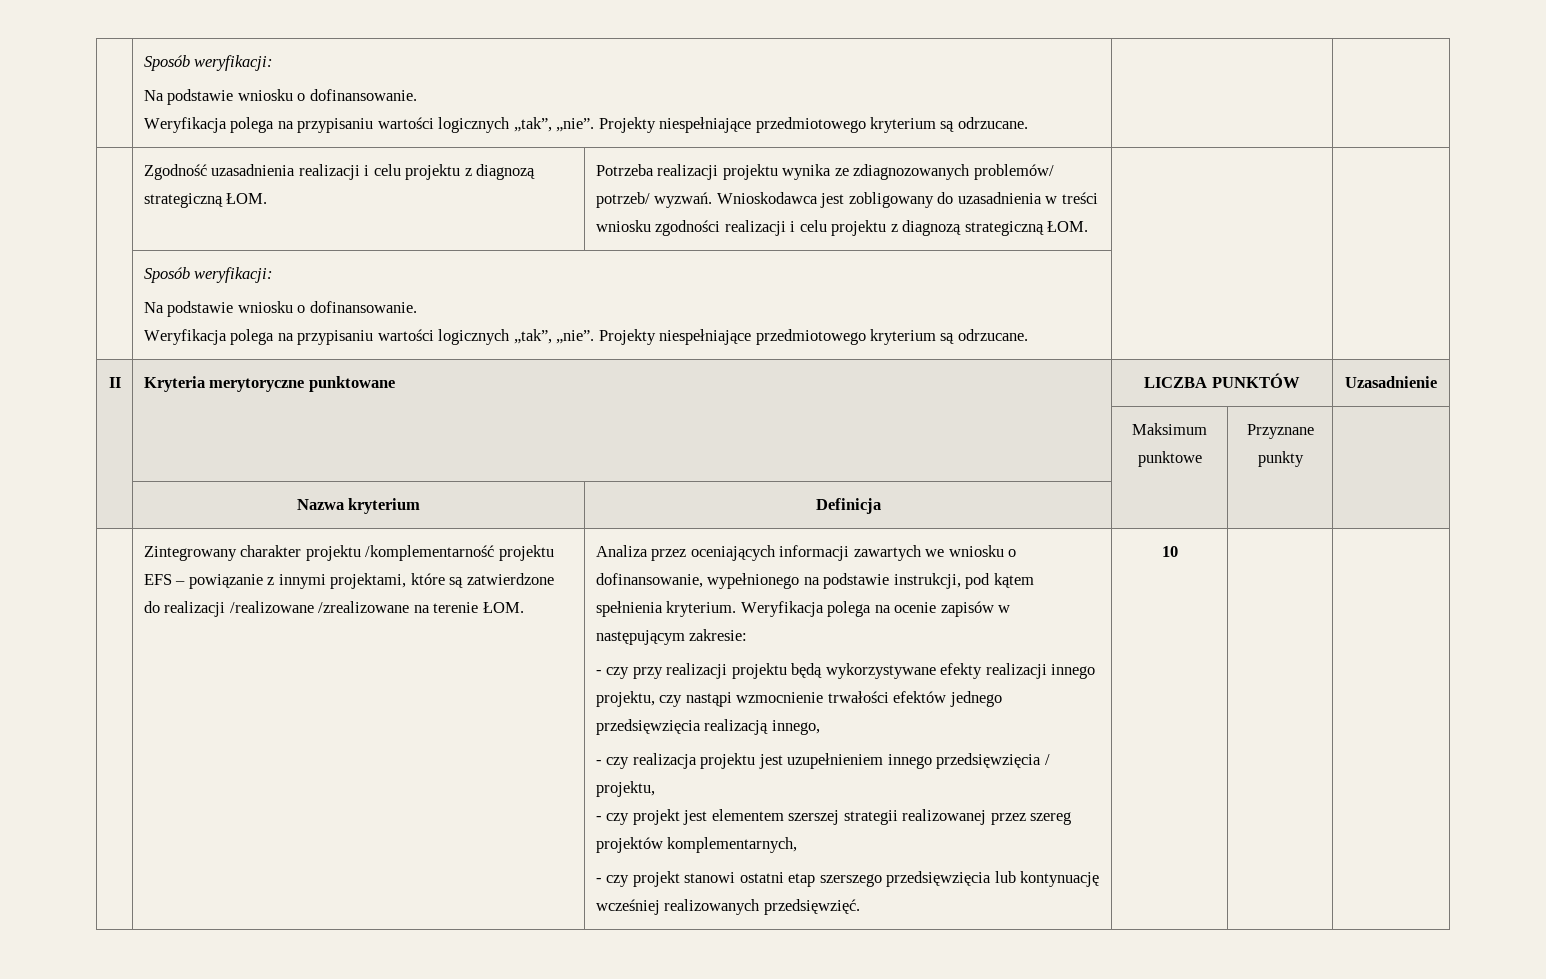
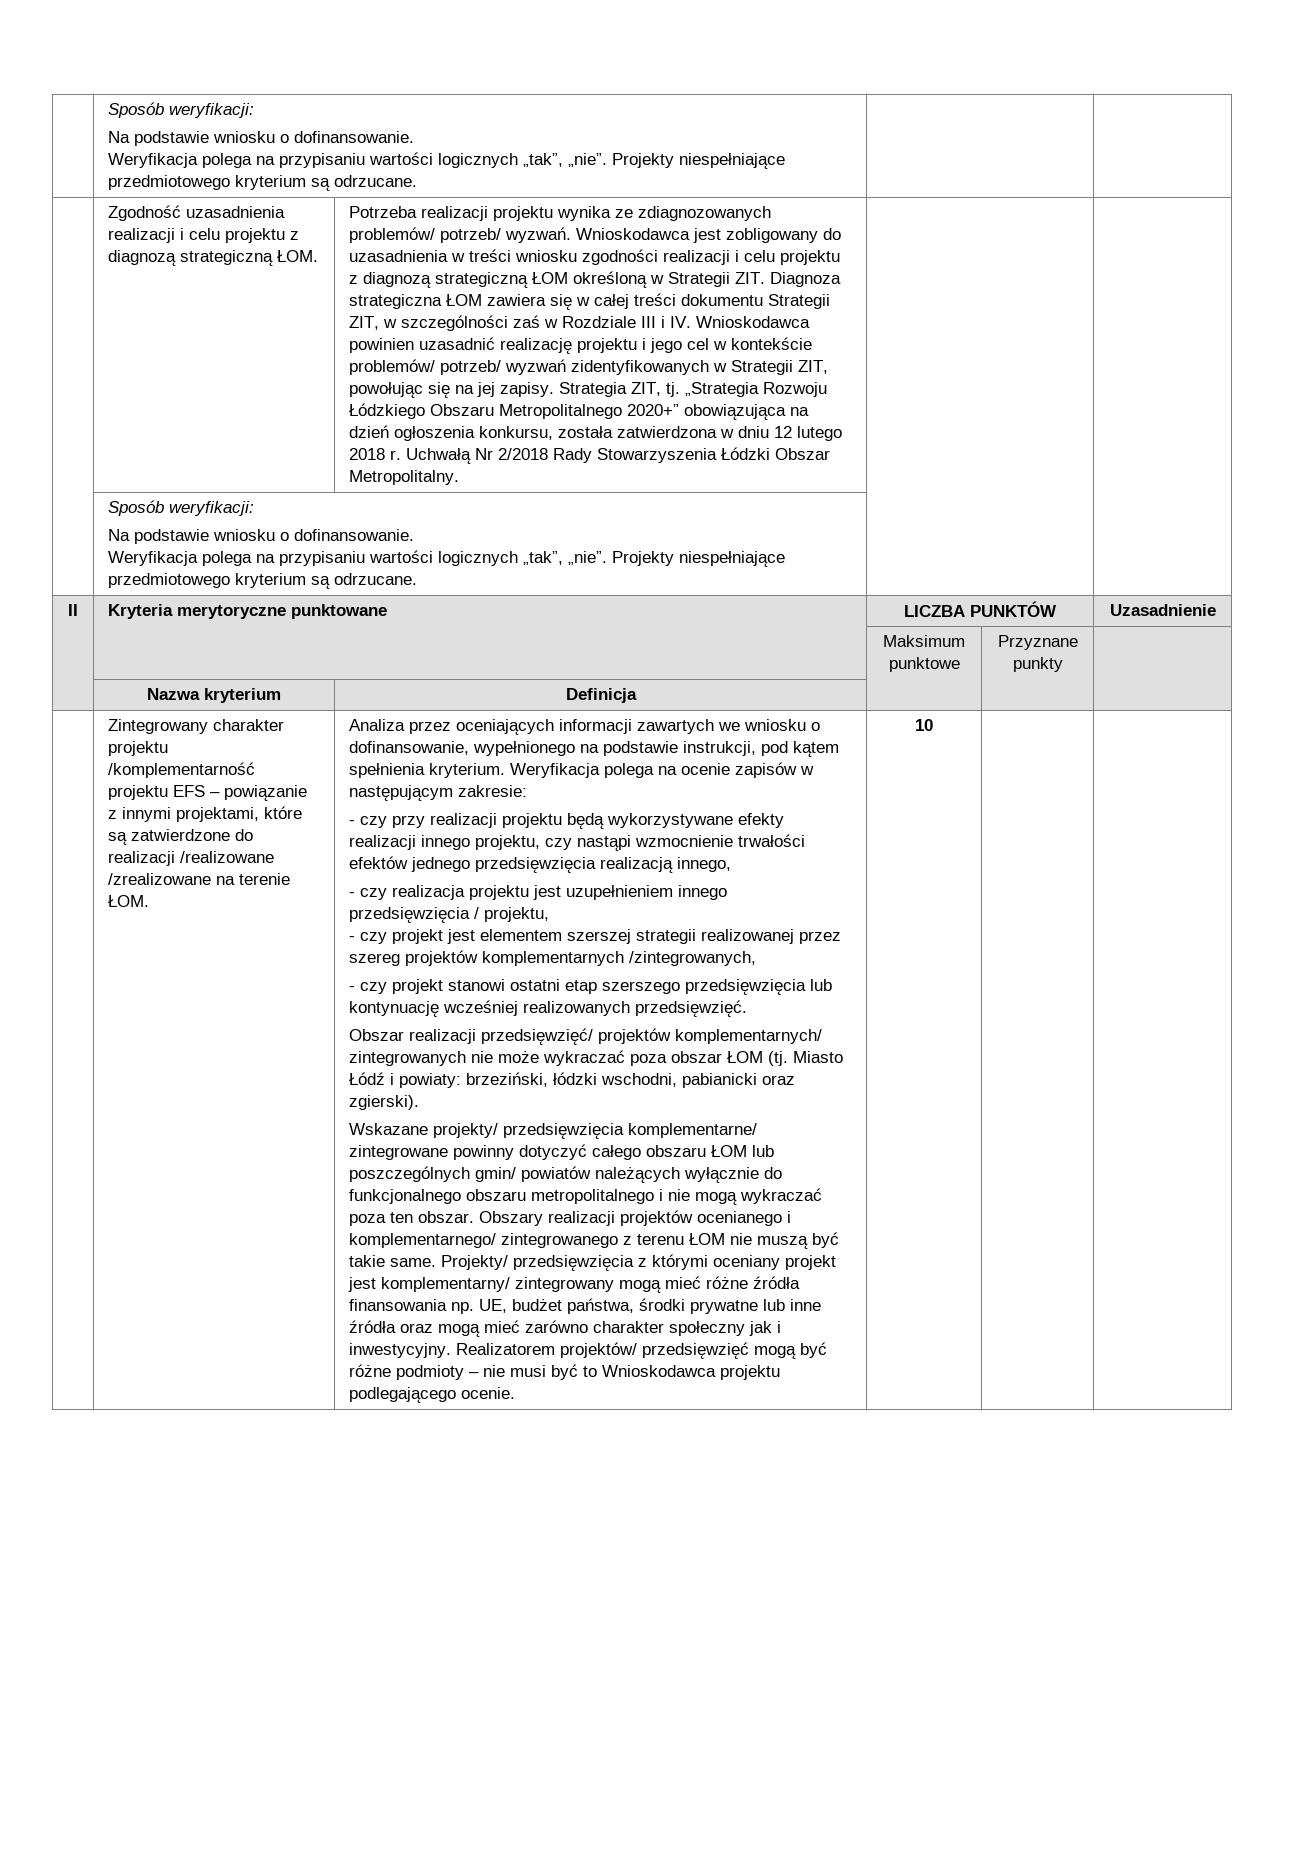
[1047,221,1089,232] ŁOM. -> [532,271,842,288] [349,293,831,310] [349,315,811,331] [349,337,813,354] [349,359,829,375] [349,382,828,398] [349,403,810,420] [349,425,843,441] [349,447,831,464] [349,470,460,485] ŁOM określoną w Strategii ZIT. Diagnoza strategiczna ŁOM zawiera się w całej treści dokumentu Strategii ZIT, w szczególności zaś w Rozdziale III i IV. Wnioskodawca powinien uzasadnić realizację projektu i jego cel w kontekście problemów/ potrzeb/ wyzwań zidentyfikowanych w Strategii ZIT, powołując się na jej zapisy. Strategia ZIT, tj. „Strategia Rozwoju Łódzkiego Obszaru Metropolitalnego 2020+” obowiązująca na dzień ogłoszenia konkursu, została zatwierdzona w dniu 12 lutego 2018 r. Uchwałą Nr 2/2018 Rady Stowarzyszenia Łódzki Obszar Metropolitalny.
[667,837,798,853] komplementarnych, -> [482,951,757,966] komplementarnych /zintegrowanych,
(860, 907) none -> [349,1028,823,1045] [349,1050,844,1066] [349,1072,796,1088] [349,1095,420,1110] [349,1123,758,1139] [349,1144,775,1160] [349,1166,783,1183] [349,1188,823,1205] [349,1210,792,1226] [349,1232,840,1249] [349,1254,837,1271] [348,1276,801,1293] [349,1298,822,1314] [349,1320,782,1337] [349,1342,828,1359] [349,1364,781,1380] [349,1387,516,1403] // Obszar realizacji przedsięwzięć/ projektów komplementarnych/ zintegrowanych nie może wykraczać poza obszar ŁOM (tj. Miasto Łódź i powiaty: brzeziński, łódzki wschodni, pabianicki oraz zgierski). // Wskazane projekty/ przedsięwzięcia komplementarne/ zintegrowane powinny dotyczyć całego obszaru ŁOM lub poszczególnych gmin/ powiatów należących wyłącznie do funkcjonalnego obszaru metropolitalnego i nie mogą wykraczać poza ten obszar. Obszary realizacji projektów ocenianego i komplementarnego/ zintegrowanego z terenu ŁOM nie muszą być takie same. Projekty/ przedsięwzięcia z którymi oceniany projekt jest komplementarny/ zintegrowany mogą mieć różne źródła finansowania np. UE, budżet państwa, środki prywatne lub inne źródła oraz mogą mieć zarówno charakter społeczny jak i inwestycyjny. Realizatorem projektów/ przedsięwzięć mogą być różne podmioty – nie musi być to Wnioskodawca projektu podlegającego ocenie.

